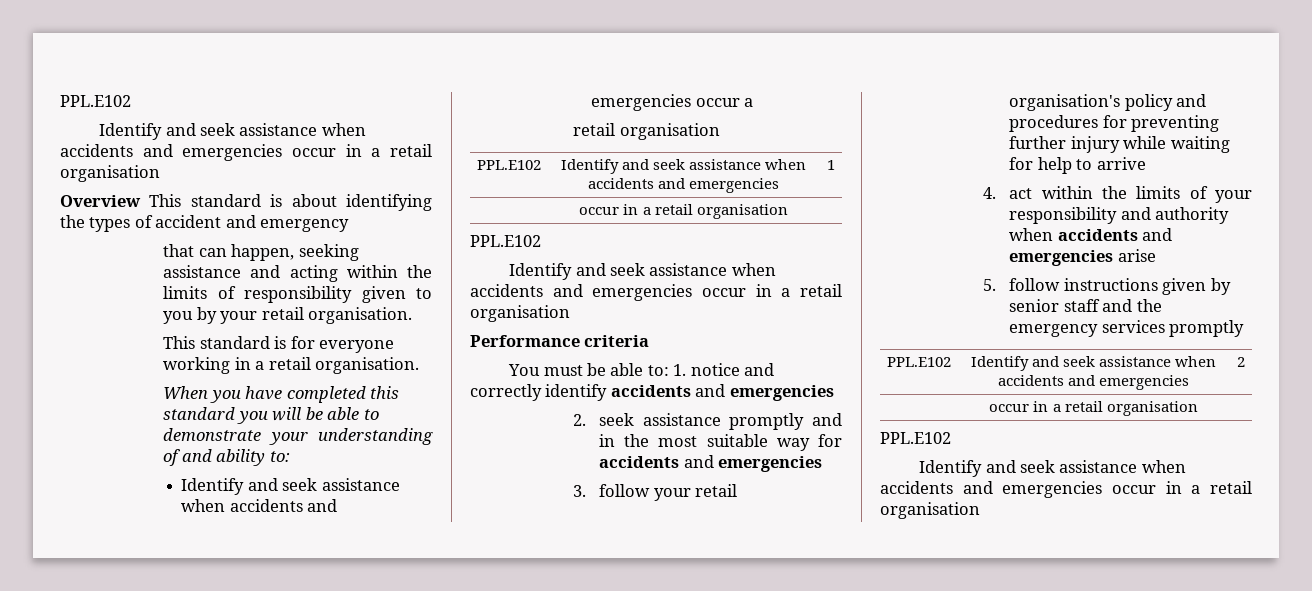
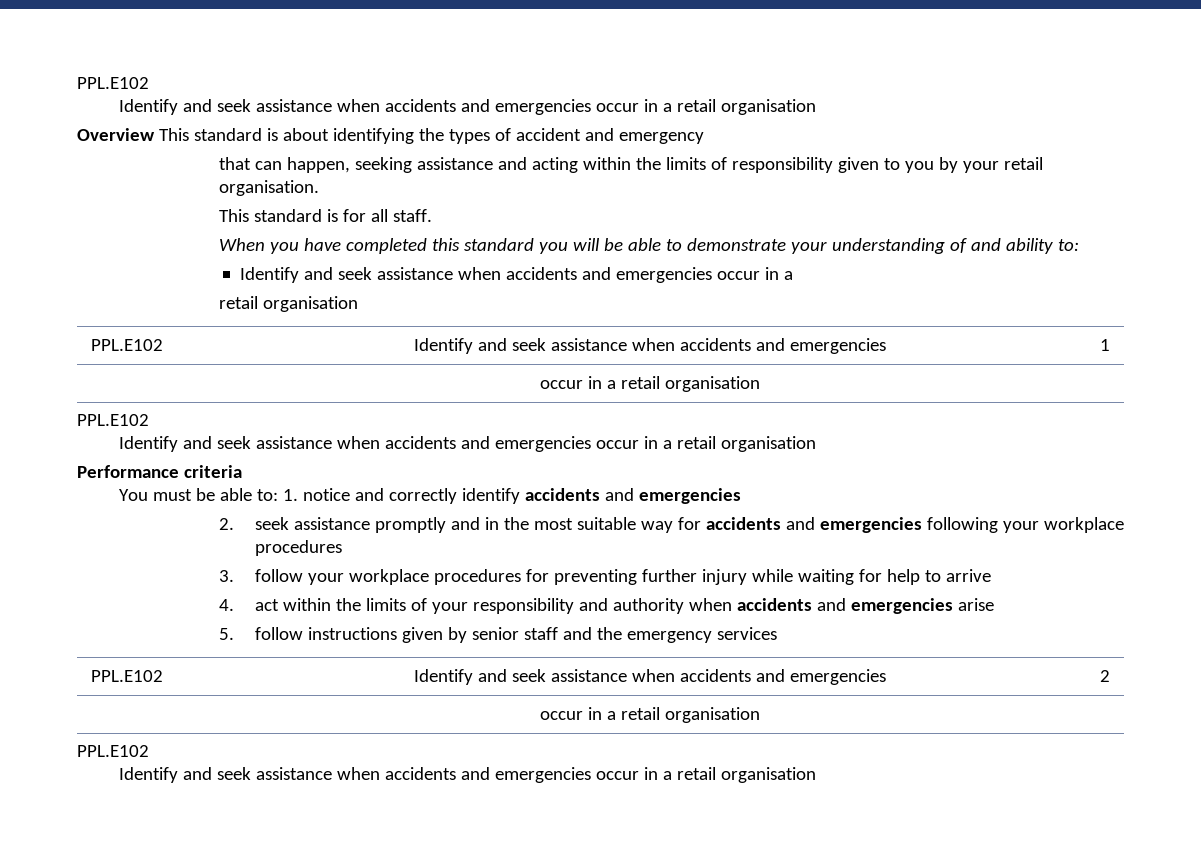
[319,340,395,353] [163,357,420,374] everyone working in a retail organisation. -> [371,209,433,222] all staff.
(740, 102) none -> [764,267,779,280] in
(823, 464) none -> [926,517,1124,533] [254,540,342,556] following your workplace procedures
[695,484,738,497] [1009,94,1207,111] retail organisation's policy and -> [348,569,429,585] workplace
[1169,320,1245,337] promptly -> (777, 633) none

